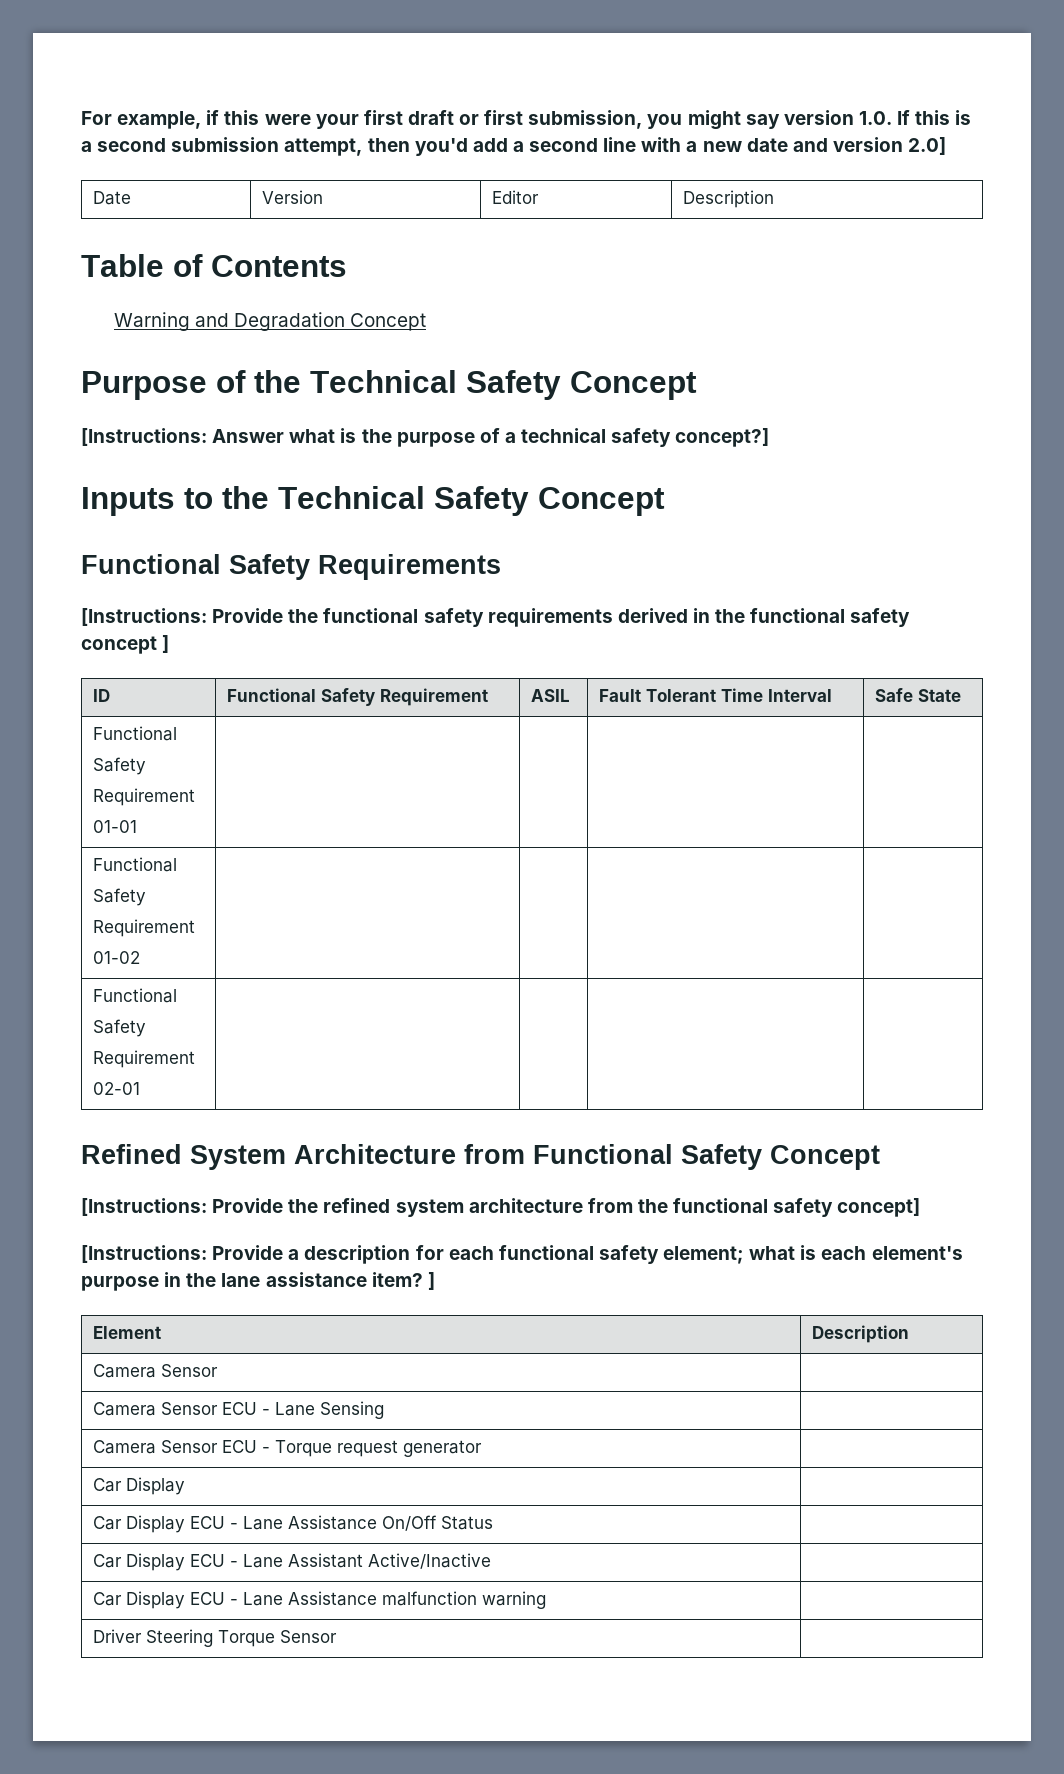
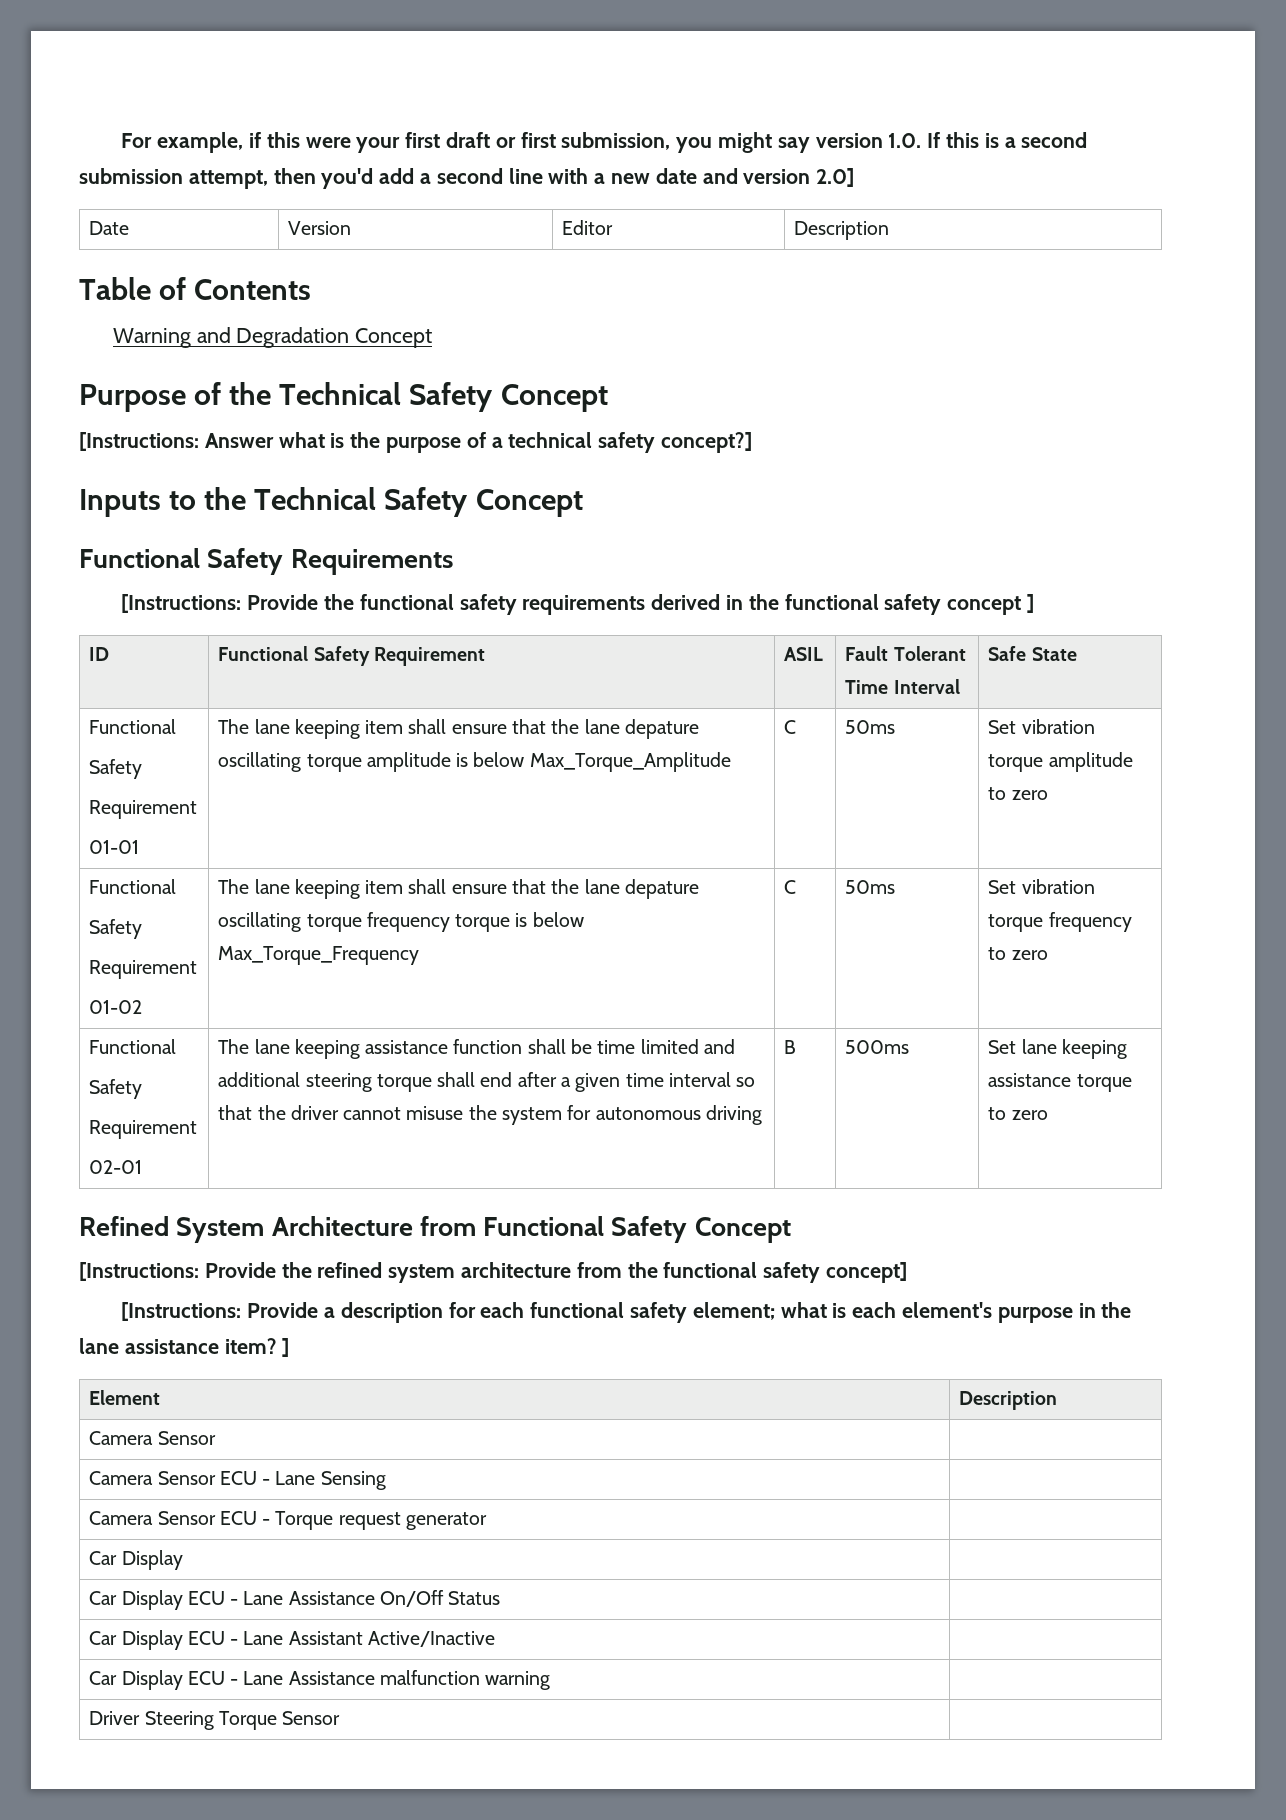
[93,857,178,872] [93,888,147,906] [93,919,196,937] [93,951,141,964] [93,988,178,1003] [93,1019,147,1037] [93,1050,196,1068] [93,1082,141,1095] | | | // Functional // Safety // Requirement // 01-02 | | | | // Functional // Safety // Requirement // 02-01 | | | | -> [218,719,699,739] [218,752,731,772] [784,720,797,734] [845,720,896,734] [988,719,1095,734] [988,752,1133,772] [988,787,1048,800] [89,879,177,894] [89,919,143,939] [89,960,198,979] [89,1000,143,1014] [218,879,699,899] [218,912,584,932] [218,946,420,965] [784,880,797,894] [845,880,896,894] [988,879,1095,894] [988,912,1132,932] [988,947,1048,960] [89,1039,177,1054] [89,1079,143,1099] [89,1120,198,1139] [89,1160,143,1174] [218,1039,735,1059] [218,1072,756,1092] [218,1105,762,1125] [784,1040,797,1054] [845,1040,910,1054] [988,1039,1127,1059] [988,1073,1132,1092] [988,1107,1048,1120] The lane keeping item shall ensure that the lane depature oscillating torque amplitude is below Max_Torque_Amplitude | C | 50ms | Set vibration torque amplitude to zero // Functional // Safety // Requirement // 01-02 | The lane keeping item shall ensure that the lane depature oscillating torque frequency torque is below Max_Torque_Frequency | C | 50ms | Set vibration torque frequency to zero // Functional // Safety // Requirement // 02-01 | The lane keeping assistance function shall be time limited and additional steering torque shall end after a given time interval so that the driver cannot misuse the system for autonomous driving | B | 500ms | Set lane keeping assistance torque to zero

